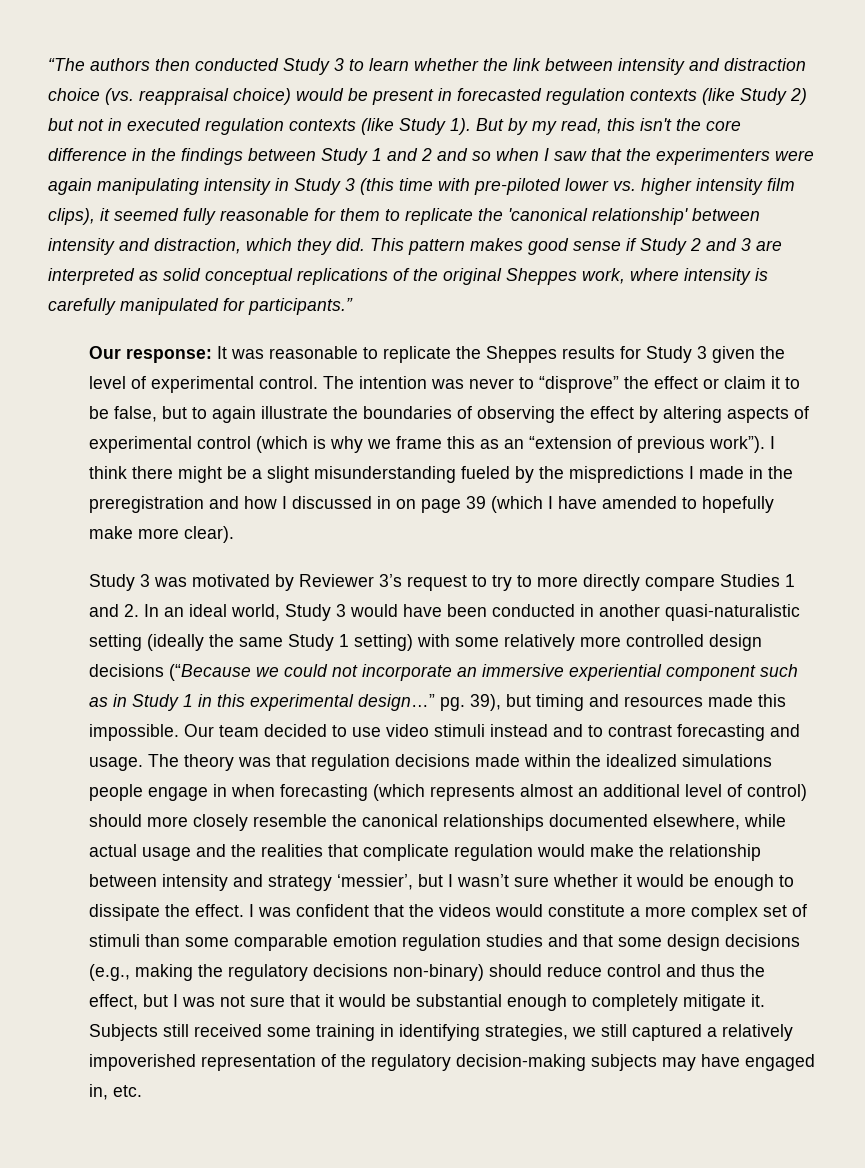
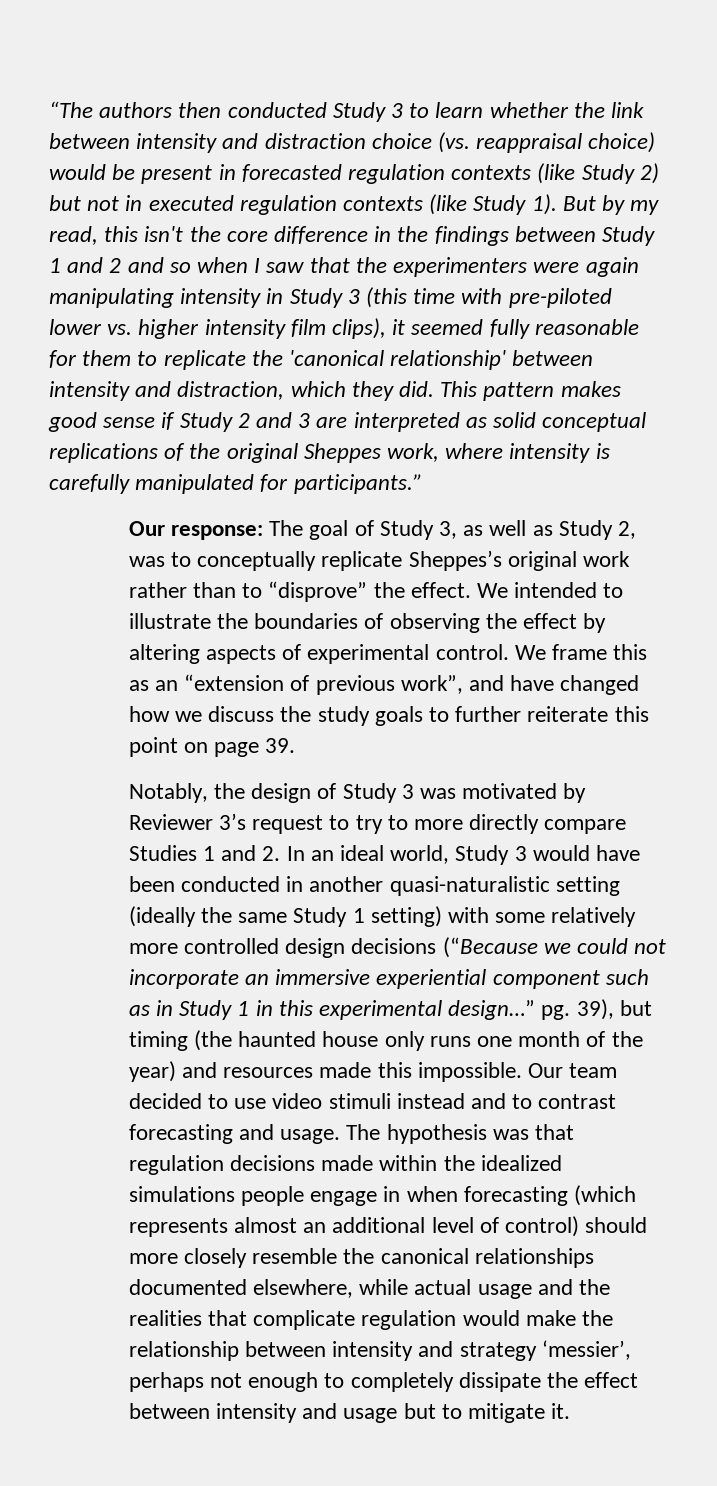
[217,346,786,363] [89,376,801,393] [89,406,257,423] It was reasonable to replicate the Sheppes results for Study 3 given the level of experimental control. The intention was never to “disprove” the effect or claim it to be false, but to again -> [269,520,637,540] [128,550,630,571] [128,581,624,602] The goal of Study 3, as well as Study 2, was to conceptually replicate Sheppes’s original work rather than to “disprove” the effect. We intended to
[197,436,392,453] control (which is why we -> [435,644,546,660] control. We
[709,436,776,453] [89,466,794,483] [89,496,775,513] [89,526,235,543] work”). I think there might be a slight misunderstanding fueled by the mispredictions I made in the preregistration and how I discussed in on page 39 (which I have amended to hopefully make more clear). // -> [400,675,640,695] [128,706,649,726] [128,737,296,757] [128,783,337,803] work”, and have changed how we discuss the study goals to further reiterate this point on page 39. // Notably, the design of
(585, 702) none -> [193,1030,643,1051] [128,1061,176,1082] (the haunted house only runs one month of the year)
[184,754,235,771] theory -> [386,1124,487,1144] hypothesis
[418,874,795,891] [89,904,808,921] [89,934,801,951] [89,964,766,981] [89,994,766,1011] [89,1024,794,1041] [89,1054,816,1071] [89,1084,143,1100] but I wasn’t sure whether it would be enough to dissipate the effect. I was confident that the videos would constitute a more complex set of stimuli than some comparable emotion regulation studies and that some design decisions (e.g., making the regulatory decisions non-binary) should reduce control and thus the effect, but I was not sure that it would be substantial enough to completely mitigate it. Subjects still received some training in identifying strategies, we still captured a relatively impoverished representation of the regulatory decision-making subjects may have engaged in, etc. -> [128,1372,639,1392] [128,1403,571,1423] perhaps not enough to completely dissipate the effect between intensity and usage but to mitigate it.

